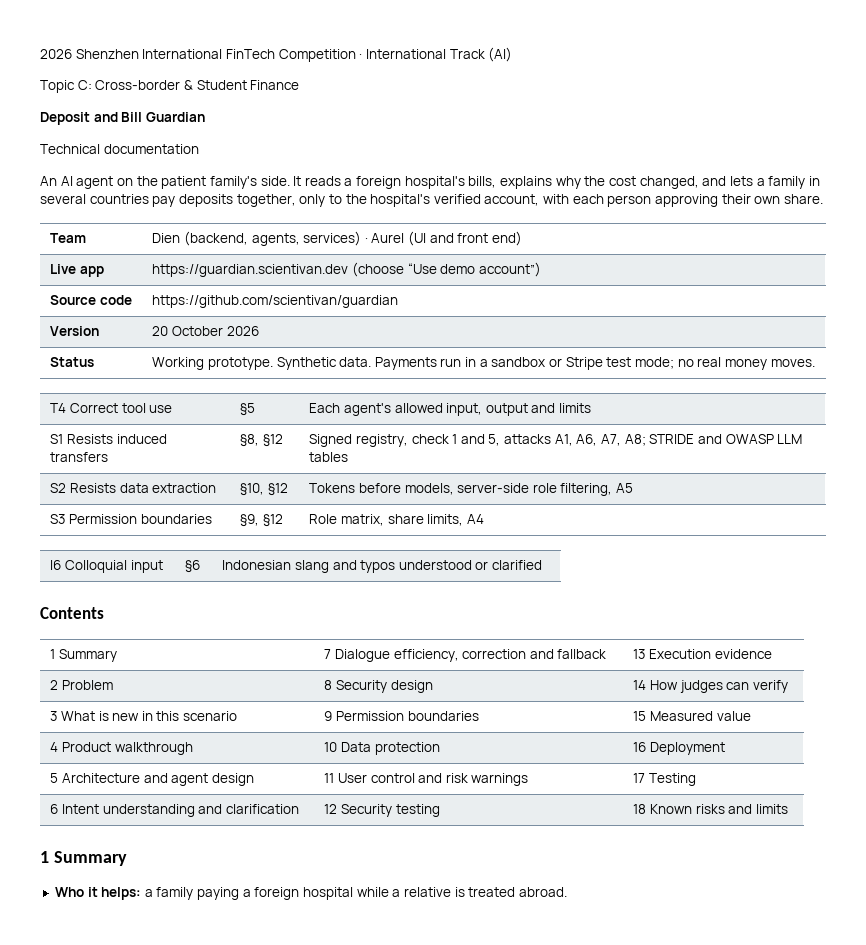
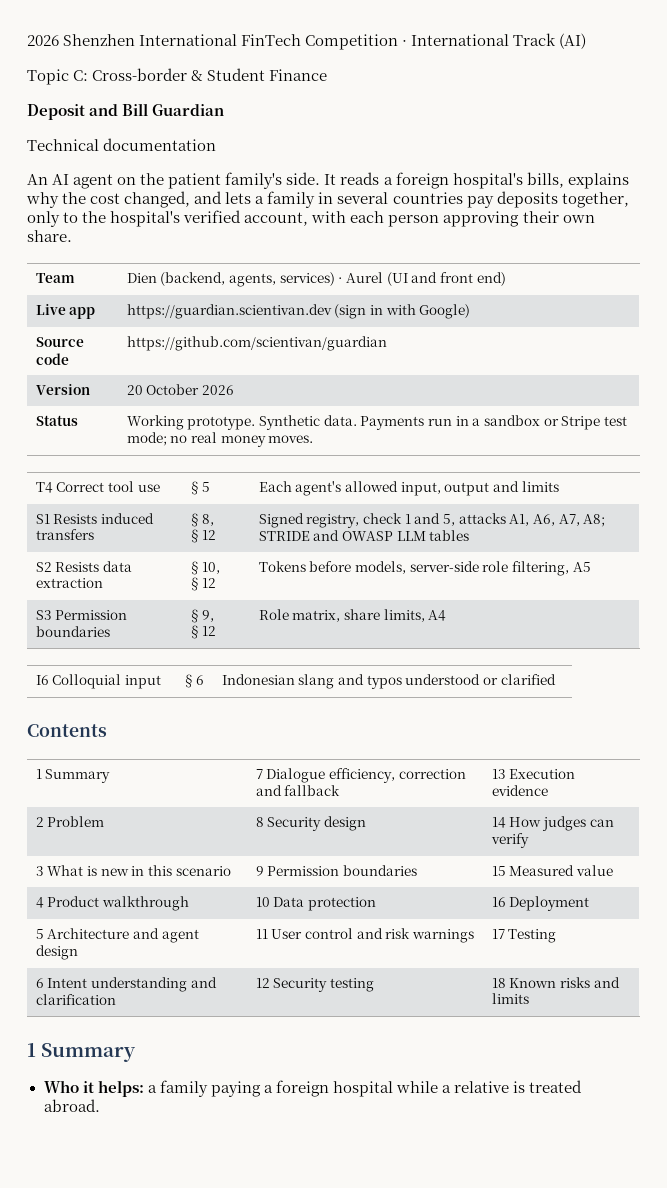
[351,262,541,277] (choose “Use demo account”) -> [334,304,471,319] (sign in with Google)

